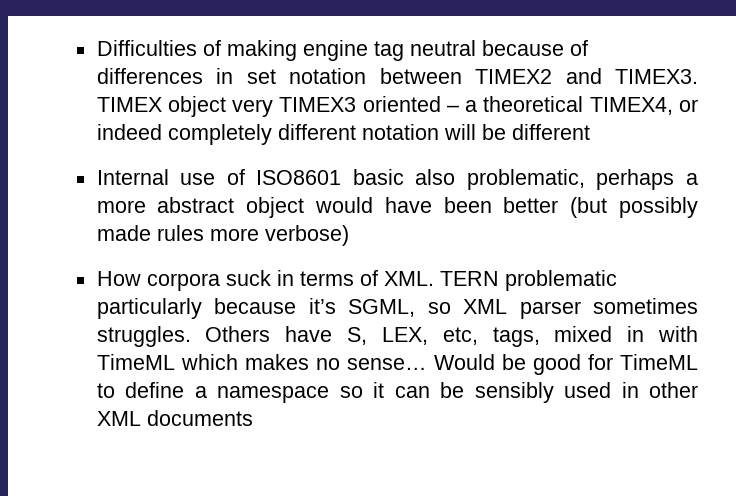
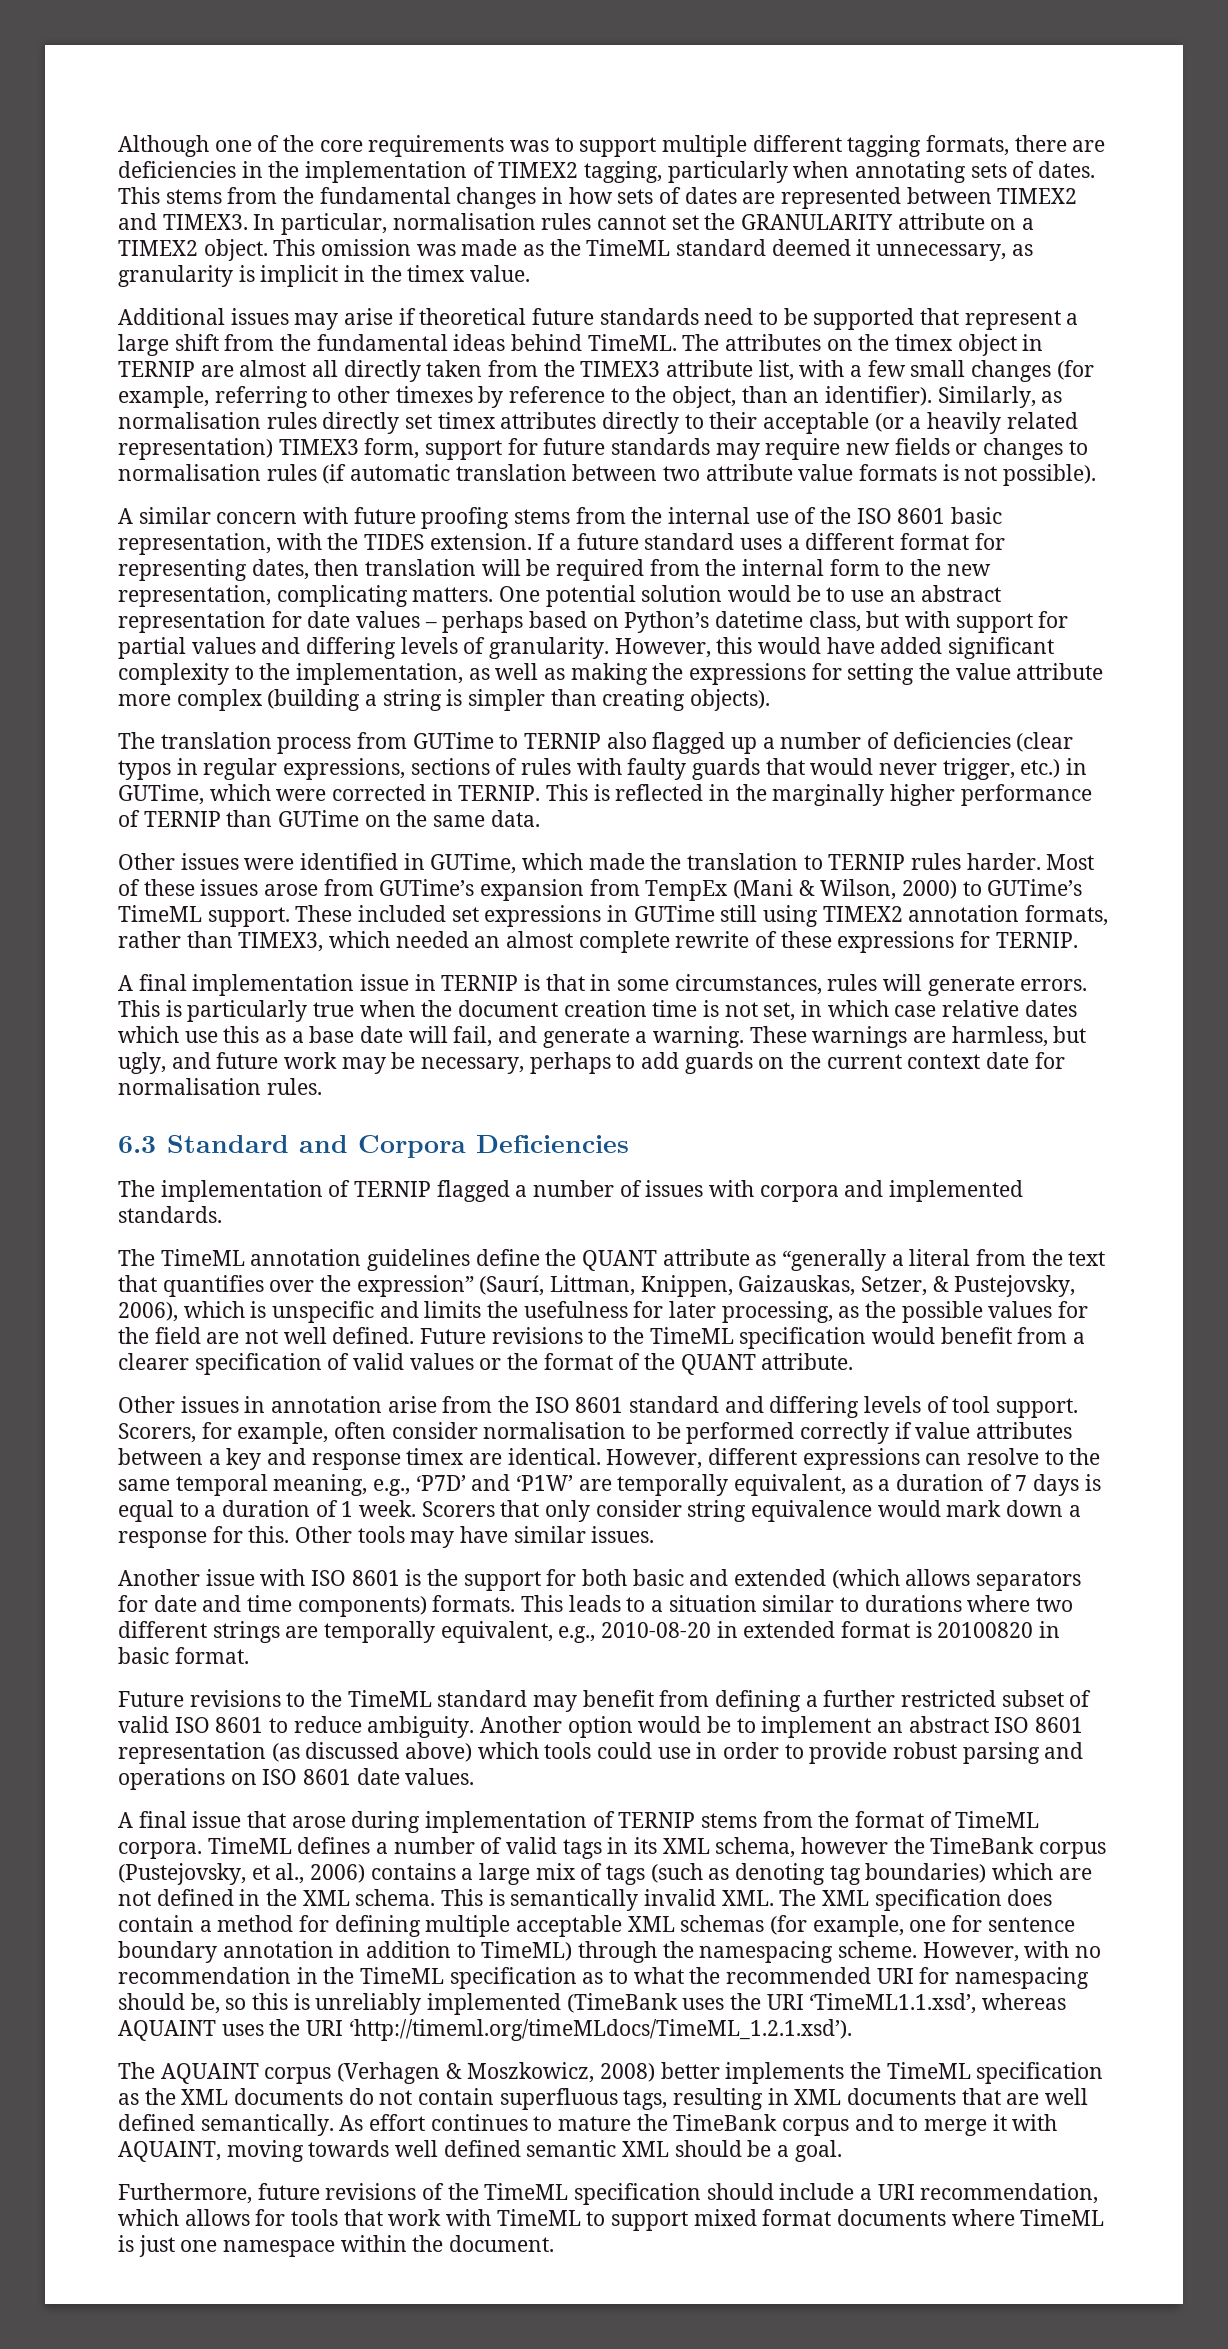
[96,40,588,61] [96,68,698,84] [96,96,698,117] [96,124,590,145] [96,169,698,190] [96,197,698,218] [96,225,349,246] [96,270,617,291] [96,298,698,319] [96,326,699,347] [96,354,698,375] [96,382,698,403] [96,410,253,426] Difficulties of making engine tag neutral because of differences in set notation between TIMEX2 and TIMEX3. TIMEX object very TIMEX3 oriented – a theoretical TIMEX4, or indeed completely different notation will be different // Internal use of ISO8601 basic also problematic, perhaps a more abstract object would have been better (but possibly made rules more verbose) // How corpora suck in terms of XML. TERN problematic particularly because it’s SGML, so XML parser sometimes struggles. Others have S, LEX, etc, tags, mixed in with TimeML which makes no sense… Would be good for TimeML to define a namespace so it can be sensibly used in other XML documents -> [118,135,1106,157] [118,161,1096,183] [118,187,1078,209] [118,213,1035,235] [118,239,1033,261] [118,265,531,287] [118,308,1079,330] [118,334,1044,356] [118,360,1094,382] [118,386,1063,408] [118,412,1078,434] [118,438,1088,460] [118,464,1097,486] [118,507,1003,529] [118,533,1005,555] [118,559,991,581] [118,585,1002,607] [118,611,1069,633] [118,637,1055,659] [118,663,1104,685] [118,689,771,711] [118,732,1074,754] [118,758,1088,780] [118,784,1092,806] [118,810,540,827] [118,853,1095,874] [118,879,1083,901] [118,905,1109,927] [118,931,1078,953] [118,974,1088,996] [118,1000,1077,1022] [118,1026,1087,1048] [118,1052,1065,1074] [118,1078,322,1095] [118,1135,629,1158] [118,1180,1024,1202] [118,1206,222,1223] [118,1249,1106,1271] [118,1275,1076,1297] [118,1301,1089,1323] [118,1327,1086,1349] [118,1353,854,1375] [118,1396,1079,1418] [118,1422,1073,1444] [118,1448,1101,1470] [118,1474,1101,1496] [118,1500,1081,1522] [118,1526,655,1548] [118,1569,1082,1591] [118,1595,1074,1617] [118,1621,1061,1643] [118,1647,249,1664] [118,1690,1092,1712] [118,1716,1084,1738] [118,1742,1084,1764] [118,1768,475,1790] [118,1811,1040,1833] [118,1837,1107,1859] [118,1863,1092,1885] [118,1889,1053,1911] [118,1915,1075,1937] [118,1941,1102,1963] [118,1967,1090,1989] [118,1993,1067,2015] [118,2019,852,2041] [118,2062,1104,2084] [118,2088,1089,2110] [118,2114,1058,2136] [118,2140,842,2162] [118,2183,1099,2205] [118,2209,1105,2231] [118,2235,555,2257] Although one of the core requirements was to support multiple different tagging formats, there are deficiencies in the implementation of TIMEX2 tagging, particularly when annotating sets of dates. This stems from the fundamental changes in how sets of dates are represented between TIMEX2 and TIMEX3. In particular, normalisation rules cannot set the GRANULARITY attribute on a TIMEX2 object. This omission was made as the TimeML standard deemed it unnecessary, as granularity is implicit in the timex value. // Additional issues may arise if theoretical future standards need to be supported that represent a large shift from the fundamental ideas behind TimeML. The attributes on the timex object in TERNIP are almost all directly taken from the TIMEX3 attribute list, with a few small changes (for example, referring to other timexes by reference to the object, than an identifier). Similarly, as normalisation rules directly set timex attributes directly to their acceptable (or a heavily related representation) TIMEX3 form, support for future standards may require new fields or changes to normalisation rules (if automatic translation between two attribute value formats is not possible). // A similar concern with future proofing stems from the internal use of the ISO 8601 basic representation, with the TIDES extension. If a future standard uses a different format for representing dates, then translation will be required from the internal form to the new representation, complicating matters. One potential solution would be to use an abstract representation for date values – perhaps based on Python’s datetime class, but with support for partial values and differing levels of granularity. However, this would have added significant complexity to the implementation, as well as making the expressions for setting the value attribute more complex (building a string is simpler than creating objects). // The translation process from GUTime to TERNIP also flagged up a number of deficiencies (clear typos in regular expressions, sections of rules with faulty guards that would never trigger, etc.) in GUTime, which were corrected in TERNIP. This is reflected in the marginally higher performance of TERNIP than GUTime on the same data. // Other issues were identified in GUTime, which made the translation to TERNIP rules harder. Most of these issues arose from GUTime’s expansion from TempEx (Mani & Wilson, 2000) to GUTime’s TimeML support. These included set expressions in GUTime still using TIMEX2 annotation formats, rather than TIMEX3, which needed an almost complete rewrite of these expressions for TERNIP. // A final implementation issue in TERNIP is that in some circumstances, rules will generate errors. This is particularly true when the document creation time is not set, in which case relative dates which use this as a base date will fail, and generate a warning. These warnings are harmless, but ugly, and future work may be necessary, perhaps to add guards on the current context date for normalisation rules. // 6.3 Standard and Corpora Deficiencies // The implementation of TERNIP flagged a number of issues with corpora and implemented standards. // The TimeML annotation guidelines define the QUANT attribute as “generally a literal from the text that quantifies over the expression” (Saurí, Littman, Knippen, Gaizauskas, Setzer, & Pustejovsky, 2006), which is unspecific and limits the usefulness for later processing, as the possible values for the field are not well defined. Future revisions to the TimeML specification would benefit from a clearer specification of valid values or the format of the QUANT attribute. // Other issues in annotation arise from the ISO 8601 standard and differing levels of tool support. Scorers, for example, often consider normalisation to be performed correctly if value attributes between a key and response timex are identical. However, different expressions can resolve to the same temporal meaning, e.g., ‘P7D’ and ‘P1W’ are temporally equivalent, as a duration of 7 days is equal to a duration of 1 week. Scorers that only consider string equivalence would mark down a response for this. Other tools may have similar issues. // Another issue with ISO 8601 is the support for both basic and extended (which allows separators for date and time components) formats. This leads to a situation similar to durations where two different strings are temporally equivalent, e.g., 2010-08-20 in extended format is 20100820 in basic format. // Future revisions to the TimeML standard may benefit from defining a further restricted subset of valid ISO 8601 to reduce ambiguity. Another option would be to implement an abstract ISO 8601 representation (as discussed above) which tools could use in order to provide robust parsing and operations on ISO 8601 date values. // A final issue that arose during implementation of TERNIP stems from the format of TimeML corpora. TimeML defines a number of valid tags in its XML schema, however the TimeBank corpus (Pustejovsky, et al., 2006) contains a large mix of tags (such as denoting tag boundaries) which are not defined in the XML schema. This is semantically invalid XML. The XML specification does contain a method for defining multiple acceptable XML schemas (for example, one for sentence boundary annotation in addition to TimeML) through the namespacing scheme. However, with no recommendation in the TimeML specification as to what the recommended URI for namespacing should be, so this is unreliably implemented (TimeBank uses the URI ‘TimeML1.1.xsd’, whereas AQUAINT uses the URI ‘http://timeml.org/timeMLdocs/TimeML_1.2.1.xsd’). // The AQUAINT corpus (Verhagen & Moszkowicz, 2008) better implements the TimeML specification as the XML documents do not contain superfluous tags, resulting in XML documents that are well defined semantically. As effort continues to mature the TimeBank corpus and to merge it with AQUAINT, moving towards well defined semantic XML should be a goal. // Furthermore, future revisions of the TimeML specification should include a URI recommendation, which allows for tools that work with TimeML to support mixed format documents where TimeML is just one namespace within the document.

